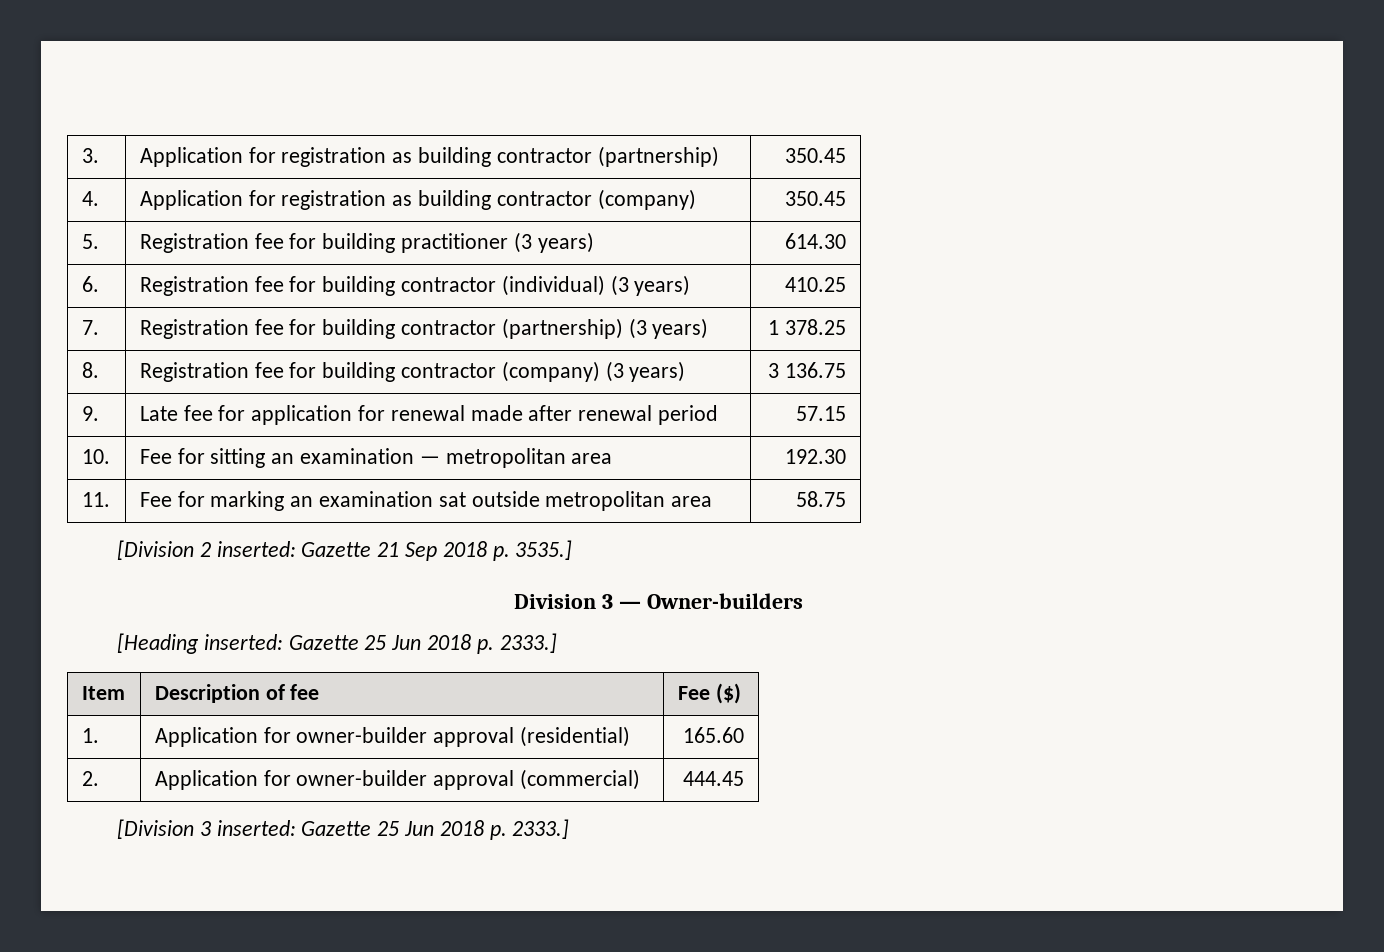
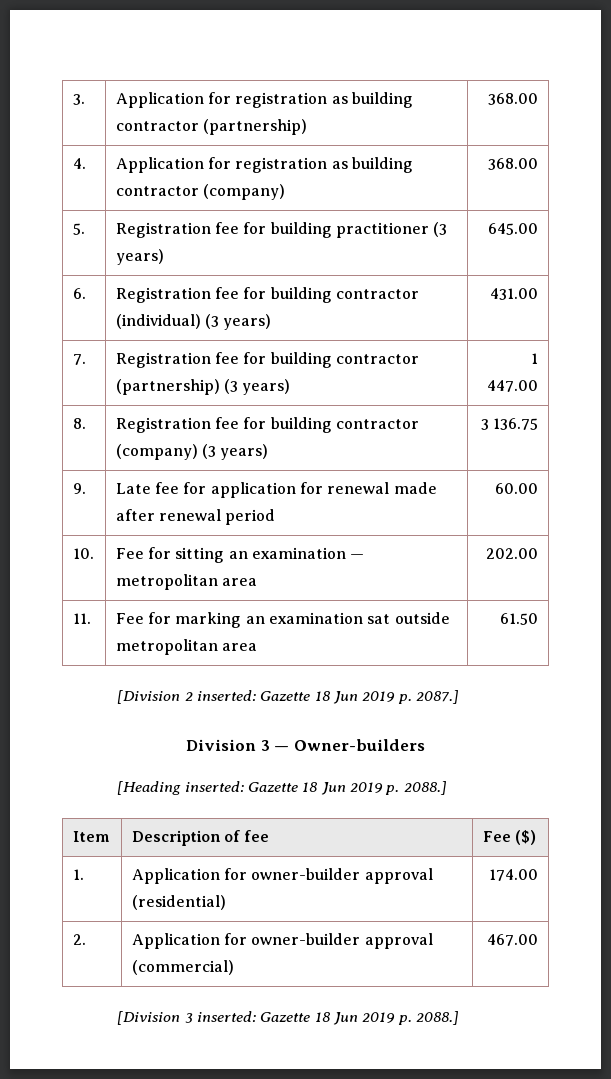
[785,148,847,163] 350.45 -> [488,93,539,105] 368.00
[785,191,847,206] 350.45 -> [488,158,539,170] 368.00
[785,233,847,249] 614.30 -> [488,223,539,235] 645.00
[785,277,847,292] 410.25 -> [490,288,539,300] 431.00
[785,319,847,335] 378.25 -> [487,380,539,392] 447.00
[796,406,847,421] 57.15 -> [495,483,539,494] 60.00
[785,449,847,464] 192.30 -> [486,548,539,559] 202.00
[796,491,847,507] 58.75 -> [500,613,539,625] 61.50
[377,540,573,561] 21 Sep 2018 p. 3535.] -> [314,690,459,704] 18 Jun 2019 p. 2087.]
[364,633,557,654] 25 Jun 2018 p. 2333.] -> [302,781,447,795] 18 Jun 2019 p. 2088.]
[683,727,745,743] 165.60 -> [489,869,539,881] 174.00
[683,771,745,786] 444.45 -> [487,934,539,946] 467.00
[377,819,570,840] 25 Jun 2018 p. 2333.] -> [314,1011,459,1025] 18 Jun 2019 p. 2088.]

